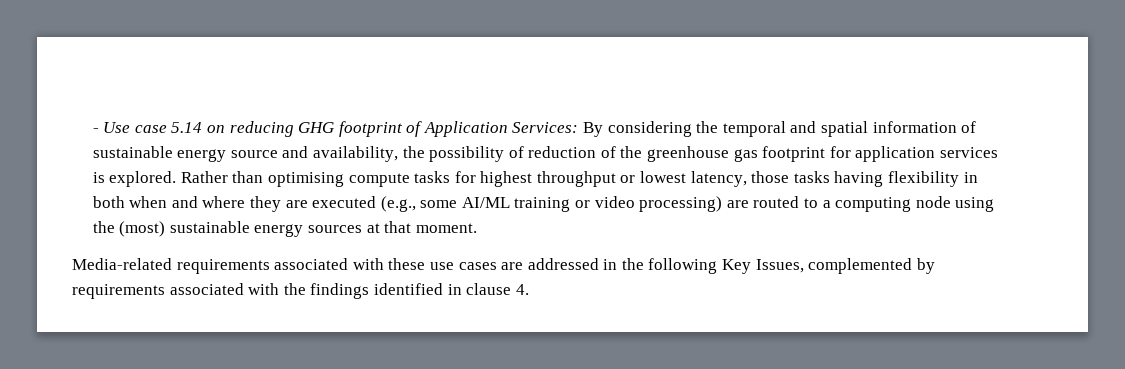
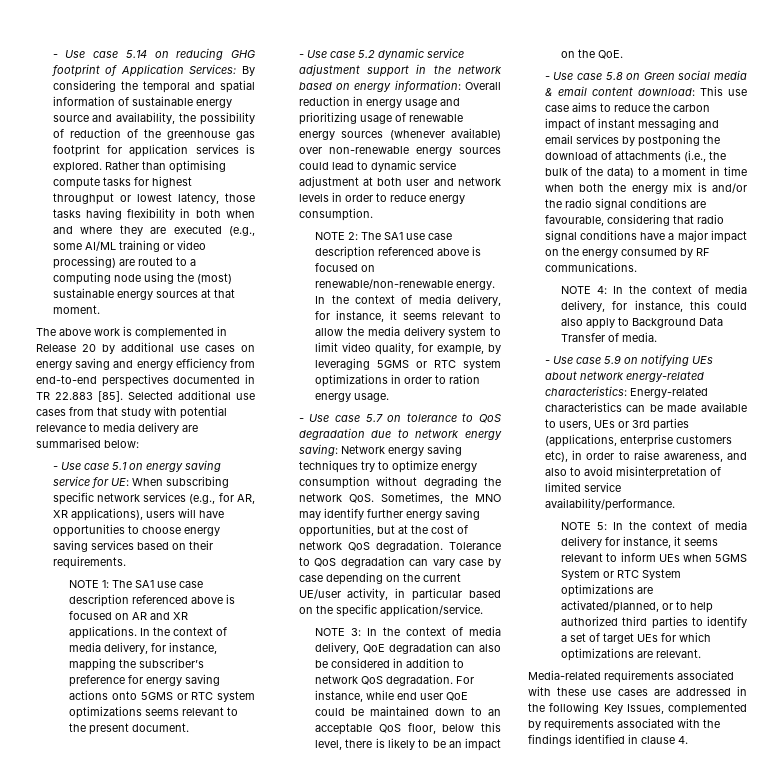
(477, 228) none -> [36,326,227,339] [36,342,255,354] [36,358,255,370] [36,374,255,387] [36,390,255,402] [36,406,227,419] [36,422,198,434] [36,438,139,448] [52,460,221,472] [52,476,229,488] [52,492,255,505] [52,508,224,521] [52,524,220,537] [52,540,213,552] [52,556,126,569] [69,580,204,588] [69,594,236,607] [69,611,189,620] [69,626,228,639] [69,642,218,654] [69,658,205,671] [69,674,221,687] [69,690,256,702] [69,706,239,719] [69,723,190,735] [298,48,464,60] [298,64,502,77] [298,80,501,92] [298,96,460,108] [298,112,463,125] [298,128,501,140] [298,146,501,156] [298,160,456,172] [298,176,501,188] [298,192,465,204] [298,208,373,221] [315,232,453,240] [315,246,482,259] [315,263,376,272] [315,279,496,290] [315,294,501,306] [315,310,501,322] [315,326,501,338] [315,342,501,355] [315,358,501,370] [315,374,481,387] [315,393,390,402] [298,413,501,423] [298,428,502,440] [298,444,462,456] [298,460,477,473] [298,476,501,489] [298,492,501,504] [298,508,480,520] [298,524,468,537] [298,540,501,552] [298,556,501,568] [298,572,461,585] [298,588,501,601] [298,604,483,617] [315,626,501,636] [315,642,501,654] [315,658,465,668] [315,674,475,686] [315,690,469,702] [315,706,501,716] [315,722,501,735] [315,738,501,751] [561,49,624,59] [544,70,747,80] [544,86,747,96] [544,102,710,112] [544,118,719,131] [544,134,720,147] [544,150,726,162] [544,166,747,178] [544,182,747,194] [544,198,706,210] [544,214,724,226] [544,230,747,243] [544,247,710,258] [544,262,637,272] [561,284,747,294] [561,300,747,312] [561,317,724,329] [561,332,658,342] [544,354,713,366] [544,371,704,382] [544,386,708,398] [544,402,747,412] [544,418,689,431] [544,434,732,447] [544,450,747,462] [544,466,721,479] [544,482,621,492] [544,498,675,511] [561,520,747,530] [561,536,719,548] [561,552,747,562] [561,569,682,580] [561,584,654,597] [561,600,714,613] [561,616,747,629] [561,632,712,644] [561,648,702,661] // The above work is complemented in Release 20 by additional use cases on energy saving and energy efficiency from end-to-end perspectives documented in TR 22.883 [85]. Selected additional use cases from that study with potential relevance to media delivery are summarised below: // - Use case 5.1 on energy saving service for UE: When subscribing specific network services (e.g., for AR, XR applications), users will have opportunities to choose energy saving services based on their requirements. // NOTE 1: The SA1 use case description referenced above is focused on AR and XR applications. In the context of media delivery, for instance, mapping the subscriber’s preference for energy saving actions onto 5GMS or RTC system optimizations seems relevant to the present document. // - Use case 5.2 dynamic service adjustment support in the network based on energy information: Overall reduction in energy usage and prioritizing usage of renewable energy sources (whenever available) over non-renewable energy sources could lead to dynamic service adjustment at both user and network levels in order to reduce energy consumption. // NOTE 2: The SA1 use case description referenced above is focused on renewable/non-renewable energy. In the context of media delivery, for instance, it seems relevant to allow the media delivery system to limit video quality, for example, by leveraging 5GMS or RTC system optimizations in order to ration energy usage. // - Use case 5.7 on tolerance to QoS degradation due to network energy saving: Network energy saving techniques try to optimize energy consumption without degrading the network QoS. Sometimes, the MNO may identify further energy saving opportunities, but at the cost of network QoS degradation. Tolerance to QoS degradation can vary case by case depending on the current UE/user activity, in particular based on the specific application/service. // NOTE 3: In the context of media delivery, QoE degradation can also be considered in addition to network QoS degradation. For instance, while end user QoE could be maintained down to an acceptable QoS floor, below this level, there is likely to be an impact on the QoE. // - Use case 5.8 on Green social media & email content download: This use case aims to reduce the carbon impact of instant messaging and email services by postponing the download of attachments (i.e., the bulk of the data) to a moment in time when both the energy mix is and/or the radio signal conditions are favourable, considering that radio signal conditions have a major impact on the energy consumed by RF communications. // NOTE 4: In the context of media delivery, for instance, this could also apply to Background Data Transfer of media. // - Use case 5.9 on notifying UEs about network energy-related characteristics: Energy-related characteristics can be made available to users, UEs or 3rd parties (applications, enterprise customers etc), in order to raise awareness, and also to avoid misinterpretation of limited service availability/performance. // NOTE 5: In the context of media delivery for instance, it seems relevant to inform UEs when 5GMS System or RTC System optimizations are activated/planned, or to help authorized third parties to identify a set of target UEs for which optimizations are relevant.

